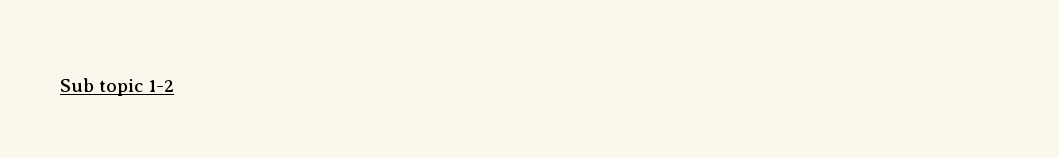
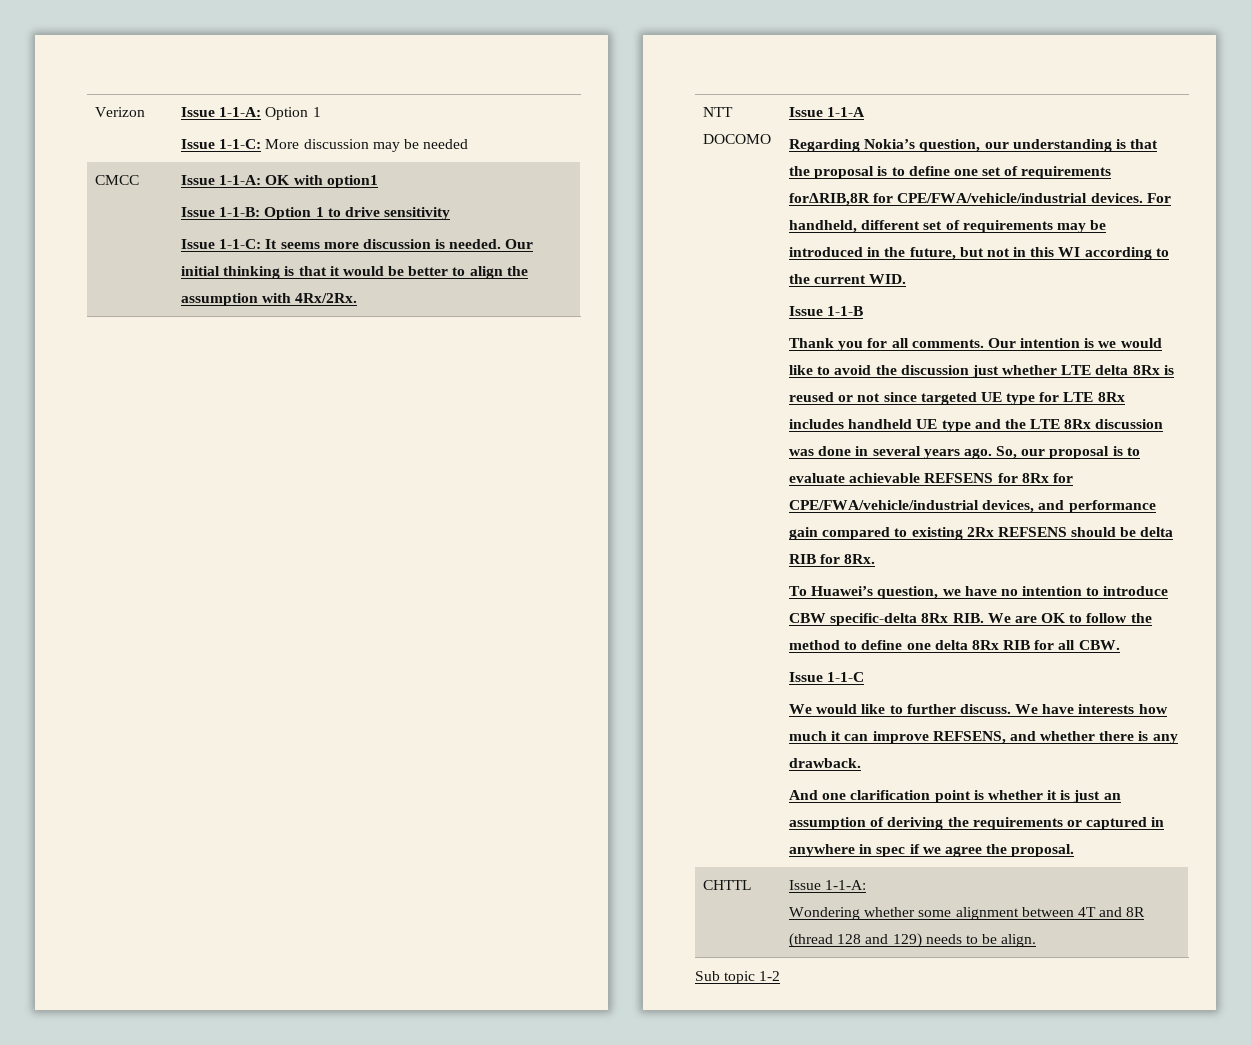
(60, 85) none -> [94,107,145,117] [180,107,321,120] [180,139,469,152] [94,175,139,185] [180,175,378,188] [180,207,451,220] [180,239,534,249] [180,266,528,279] [180,293,358,306] [702,107,733,117] [702,134,771,144] [788,107,866,117] [788,139,1159,152] [788,166,1112,179] [788,193,1171,206] [788,220,1107,233] [788,247,1169,260] [788,274,907,284] [788,306,864,316] [788,338,1162,351] [788,365,1174,378] [788,392,1125,405] [788,419,1164,432] [788,446,1140,459] [788,473,1073,483] [788,500,1156,513] [788,527,1174,540] [788,554,876,564] [788,586,1169,599] [788,613,1152,626] [788,640,1120,650] [788,672,865,682] [788,704,1168,714] [788,731,1178,744] [788,758,861,768] [788,790,1121,803] [788,817,1165,830] [788,844,1075,857] [702,880,751,890] [788,880,867,890] [788,907,1146,920] [788,933,1037,948] Verizon | Issue 1-1-A: Option 1 // Issue 1-1-C: More discussion may be needed // CMCC | Issue 1-1-A: OK with option1 // Issue 1-1-B: Option 1 to drive sensitivity // Issue 1-1-C: It seems more discussion is needed. Our initial thinking is that it would be better to align the assumption with 4Rx/2Rx. // NTT DOCOMO | Issue 1-1-A // Regarding Nokia’s question, our understanding is that the proposal is to define one set of requirements forΔRIB,8R for CPE/FWA/vehicle/industrial devices. For handheld, different set of requirements may be introduced in the future, but not in this WI according to the current WID. // Issue 1-1-B // Thank you for all comments. Our intention is we would like to avoid the discussion just whether LTE delta 8Rx is reused or not since targeted UE type for LTE 8Rx includes handheld UE type and the LTE 8Rx discussion was done in several years ago. So, our proposal is to evaluate achievable REFSENS for 8Rx for CPE/FWA/vehicle/industrial devices, and performance gain compared to existing 2Rx REFSENS should be delta RIB for 8Rx. // To Huawei’s question, we have no intention to introduce CBW specific-delta 8Rx RIB. We are OK to follow the method to define one delta 8Rx RIB for all CBW. // Issue 1-1-C // We would like to further discuss. We have interests how much it can improve REFSENS, and whether there is any drawback. // And one clarification point is whether it is just an assumption of deriving the requirements or captured in anywhere in spec if we agree the proposal. // CHTTL | Issue 1-1-A: // Wondering whether some alignment between 4T and 8R (thread 128 and 129) needs to be align. //

